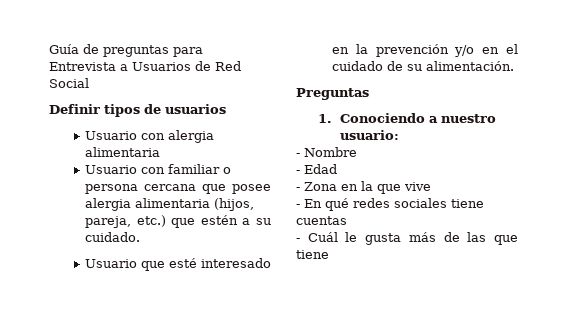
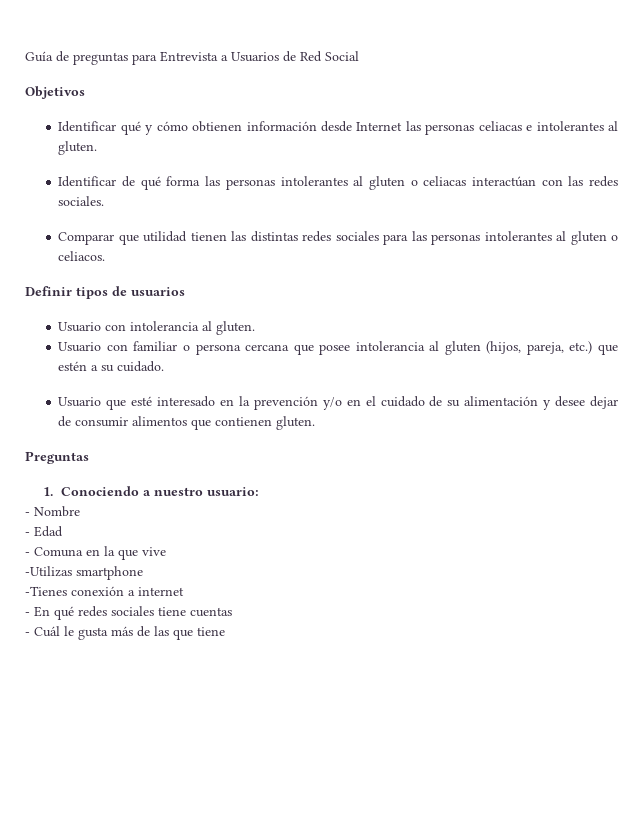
(89, 83) none -> [25,86,85,99] [58,121,618,135] [58,141,98,155] [58,176,618,190] [58,196,105,206] [58,231,618,245] [58,251,106,261] // Objetivos // Identificar qué y cómo obtienen información desde Internet las personas celiacas e intolerantes al gluten. // Identificar de qué forma las personas intolerantes al gluten o celiacas interactúan con las redes sociales. // Comparar que utilidad tienen las distintas redes sociales para las personas intolerantes al gluten o celiacos.
[167,130,214,143] [84,147,160,157] alergia alimentaria -> [130,321,256,335] intolerancia al gluten.
[84,198,210,211] alergia alimentaria -> [355,341,481,355] intolerancia al gluten
[425,61,514,71] alimentación. -> [464,396,619,410] [58,416,316,430] alimentación y desee dejar de consumir alimentos que contienen gluten.
[304,182,337,191] Zona -> [34,547,83,557] Comuna
(431, 186) none -> [25,566,143,580] [25,586,184,596] // -Utilizas smartphone // -Tienes conexión a internet

